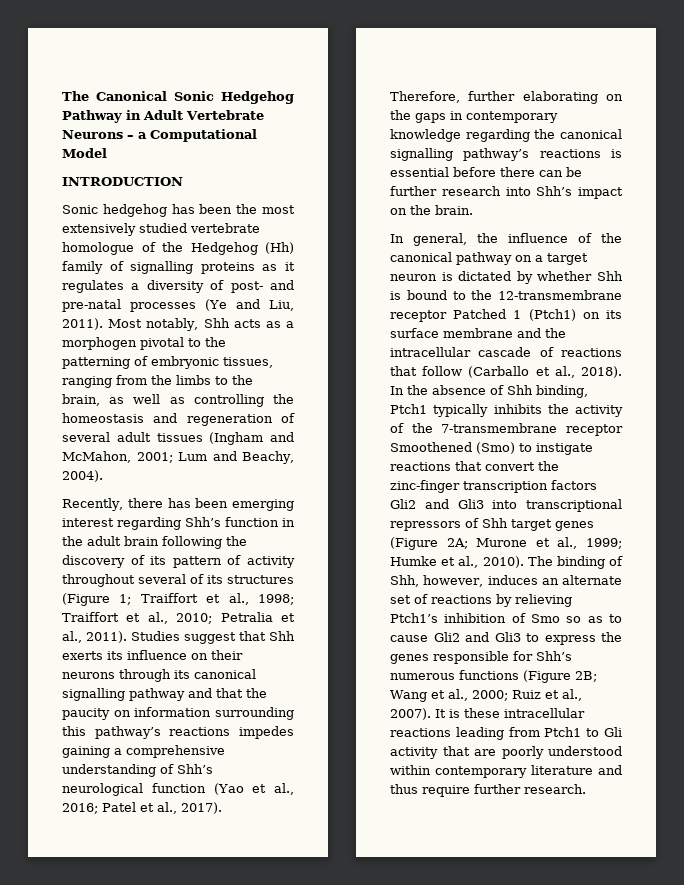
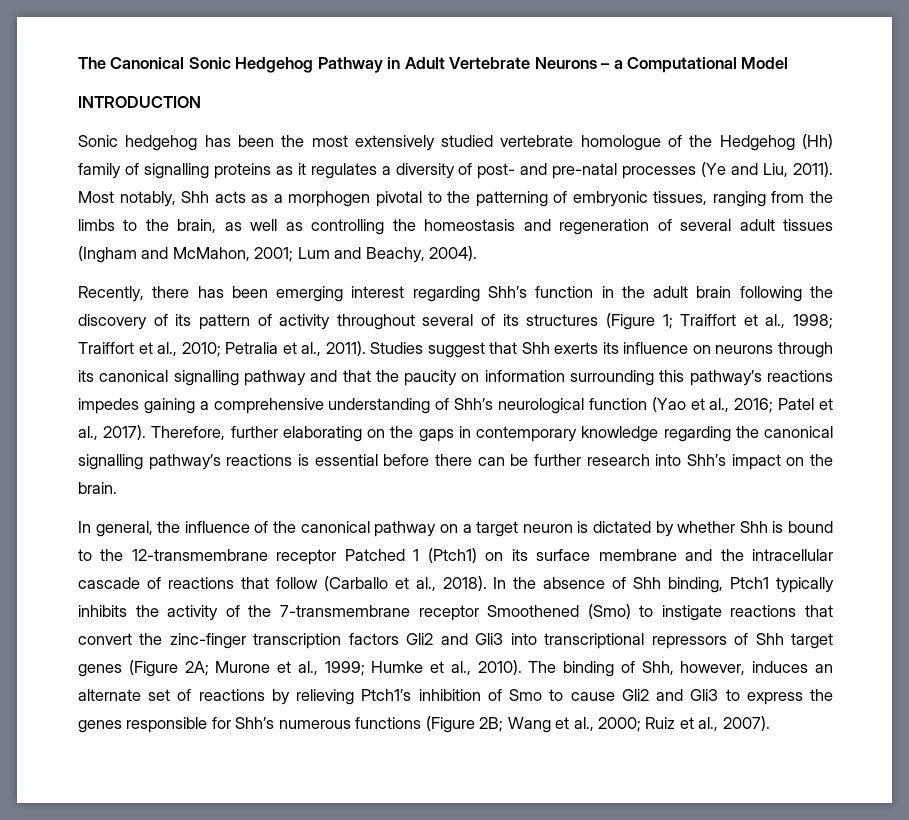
[211,650,243,660] their -> (711, 349) none
[566,616,603,623] so as -> (543, 695) none
[435,708,585,718] [390,727,622,740] [390,746,622,759] [390,765,622,778] [390,784,586,797] It is these intracellular reactions leading from Ptch1 to Gli activity that are poorly understood within contemporary literature and thus require further research. -> (770, 723) none

